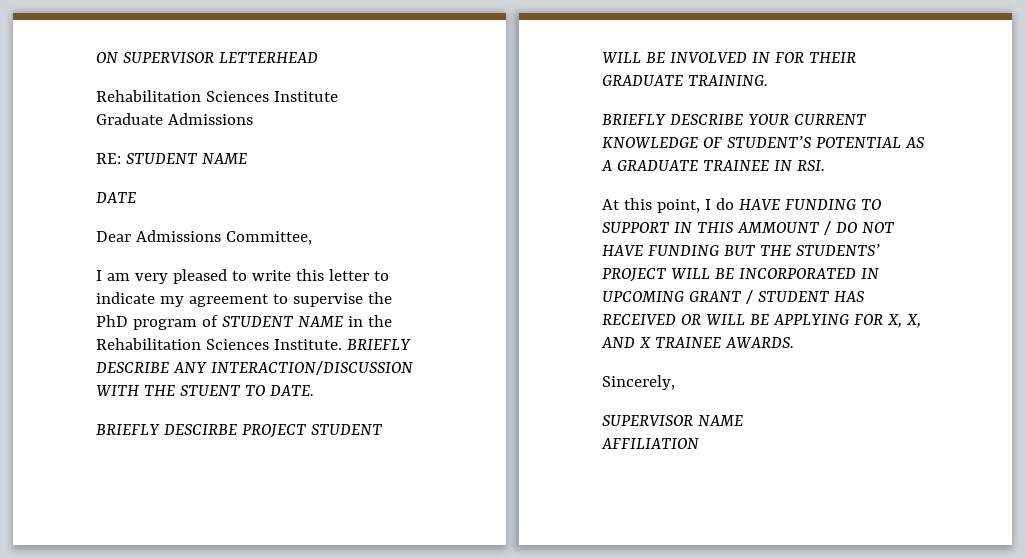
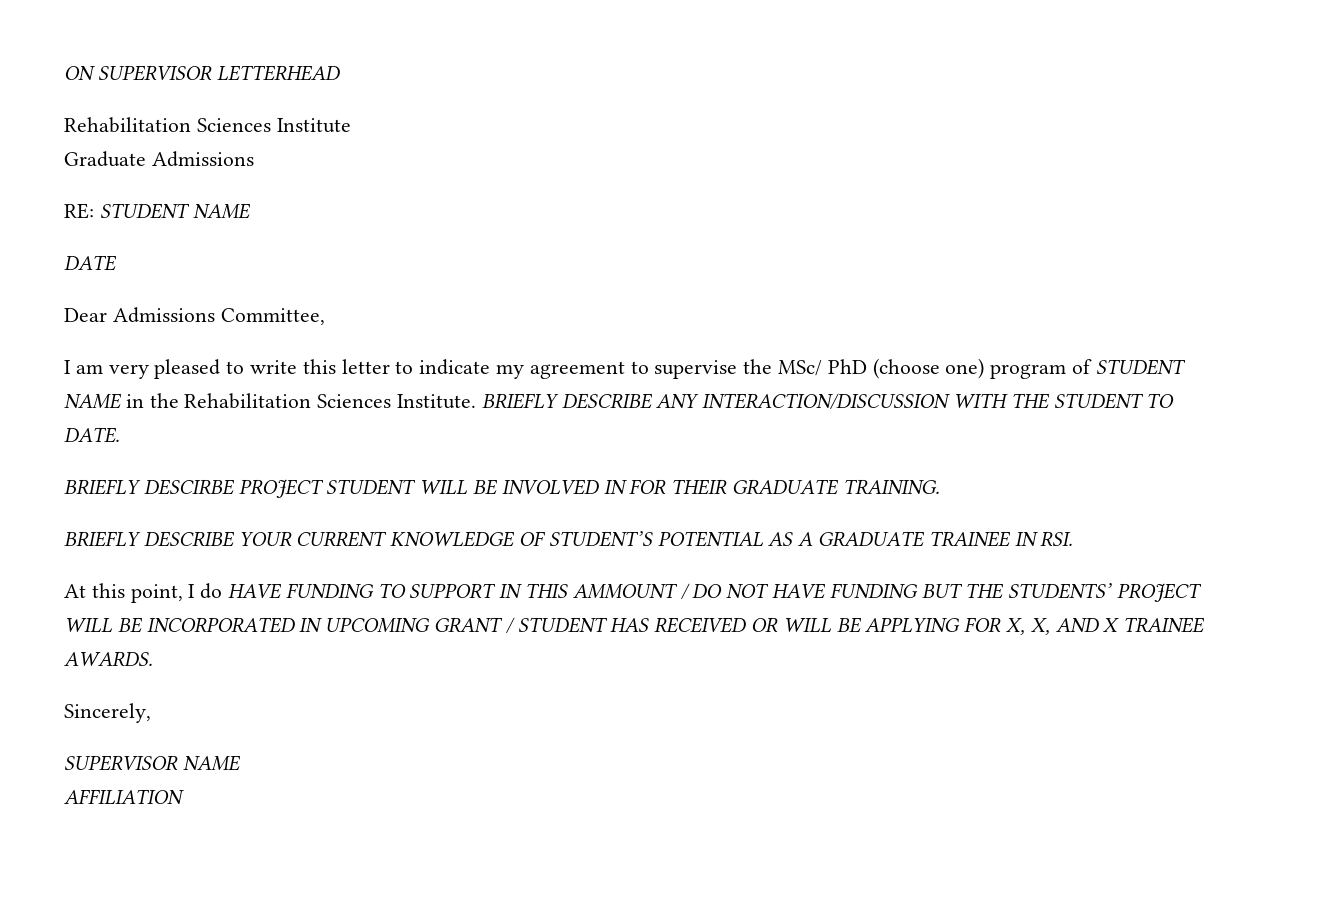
[96,315,128,327] PhD -> [778,358,985,379] MSc/ PhD (choose one)
[179,385,241,396] STUENT -> [1053,393,1144,409] STUDENT

